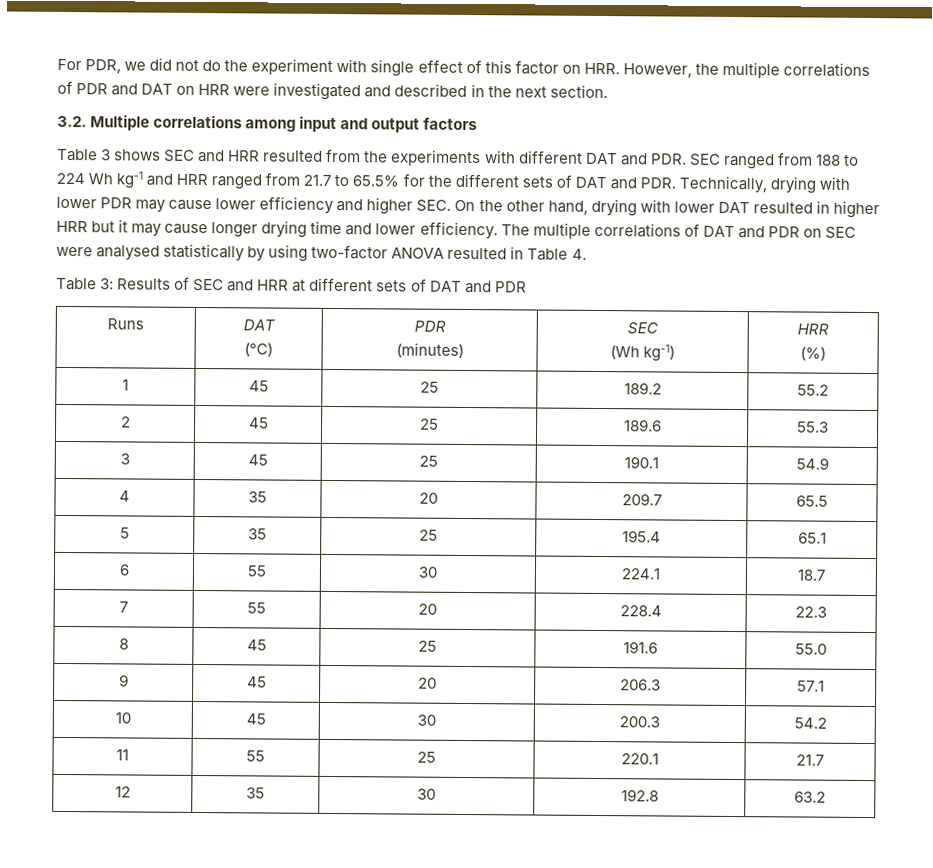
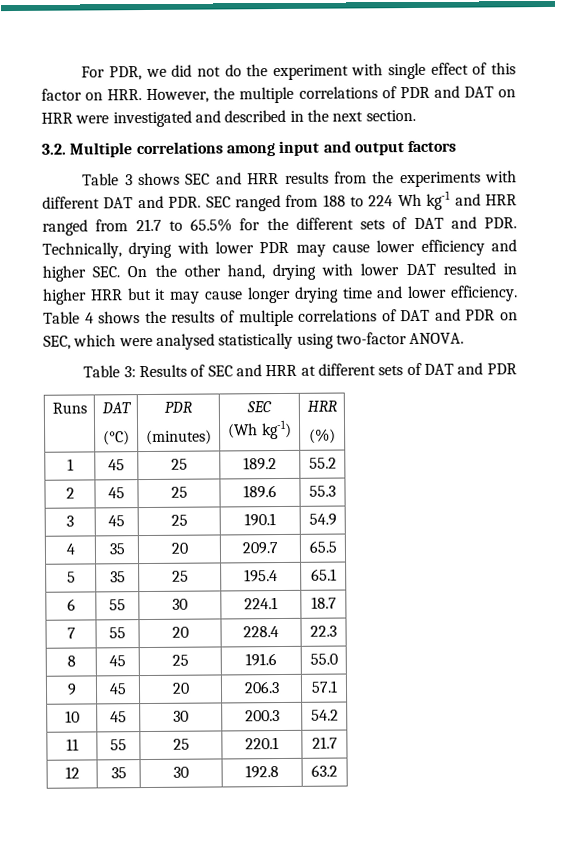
[263,150,324,162] resulted -> [284,171,329,184] results
[500,224,530,236] The -> [43,310,235,324] Table 4 shows the results of
[824,226,856,239] SEC -> [43,334,117,350] SEC, which
[247,246,267,262] by -> (294, 341) none
[391,246,587,261] ANOVA resulted in Table 4. -> [409,332,465,345] ANOVA.

